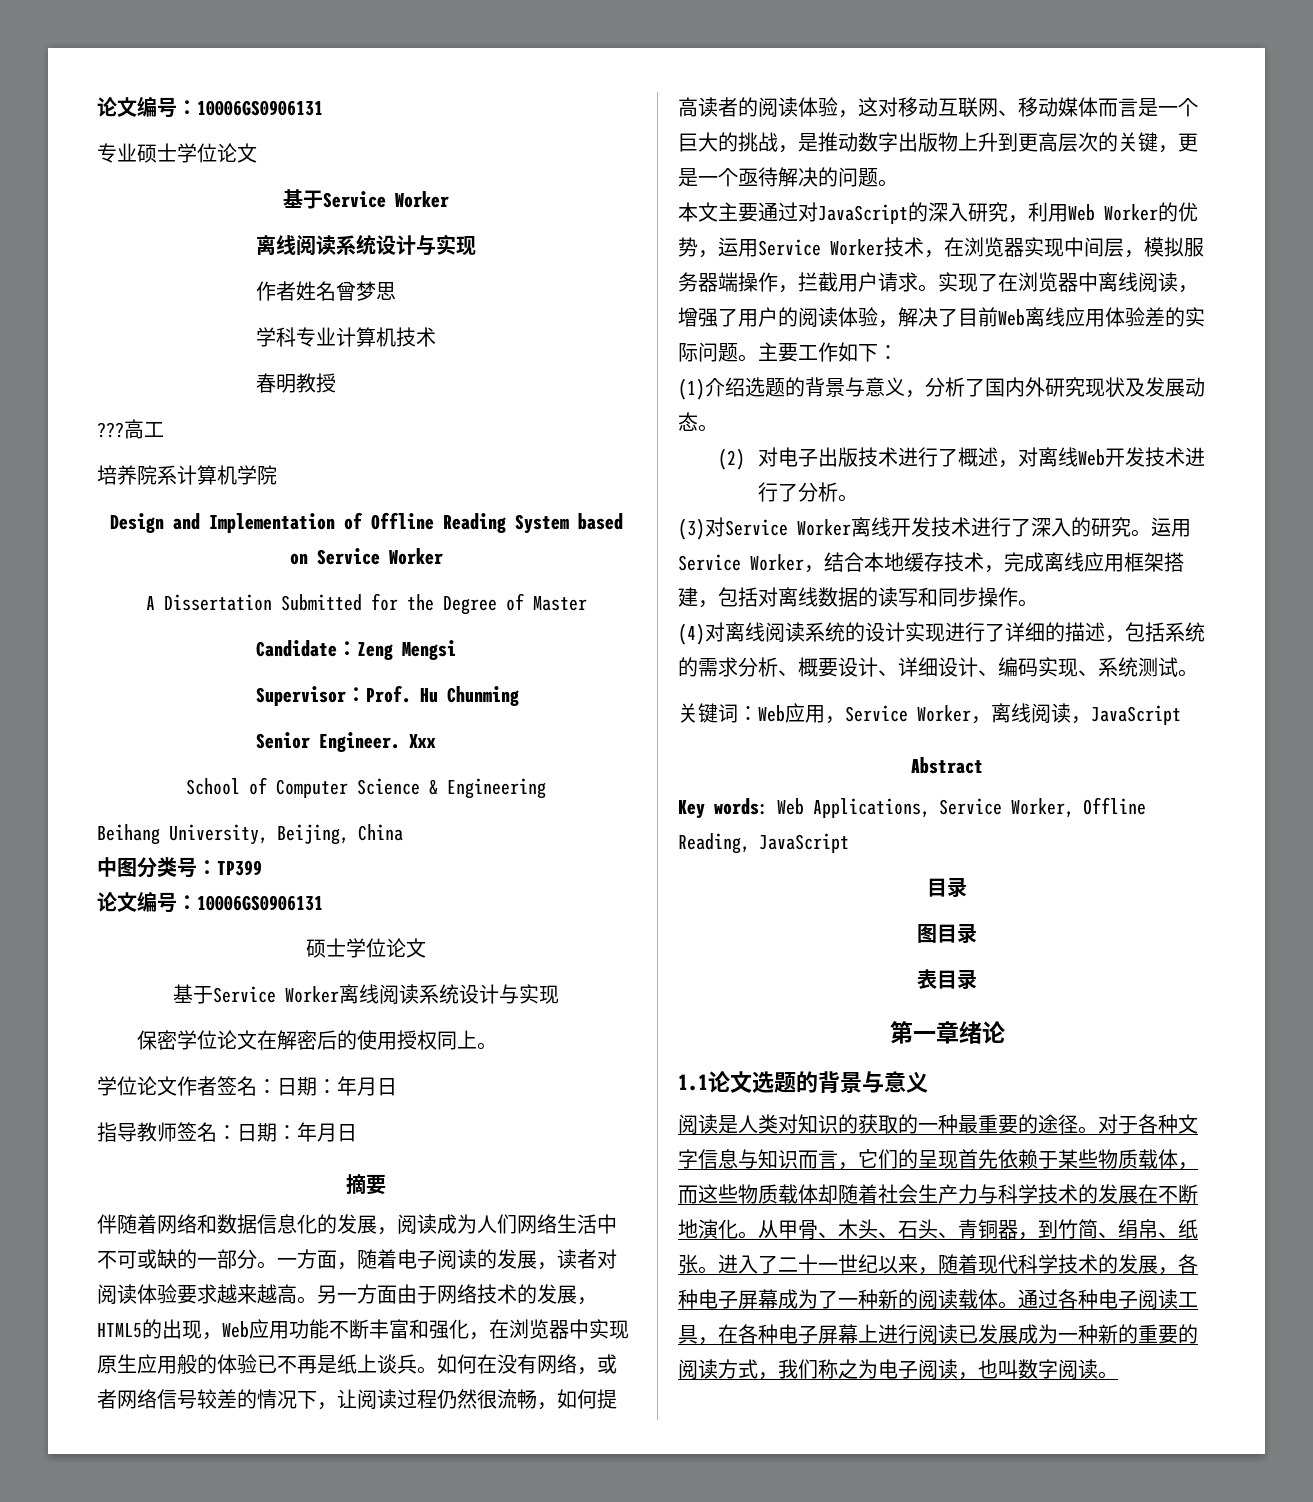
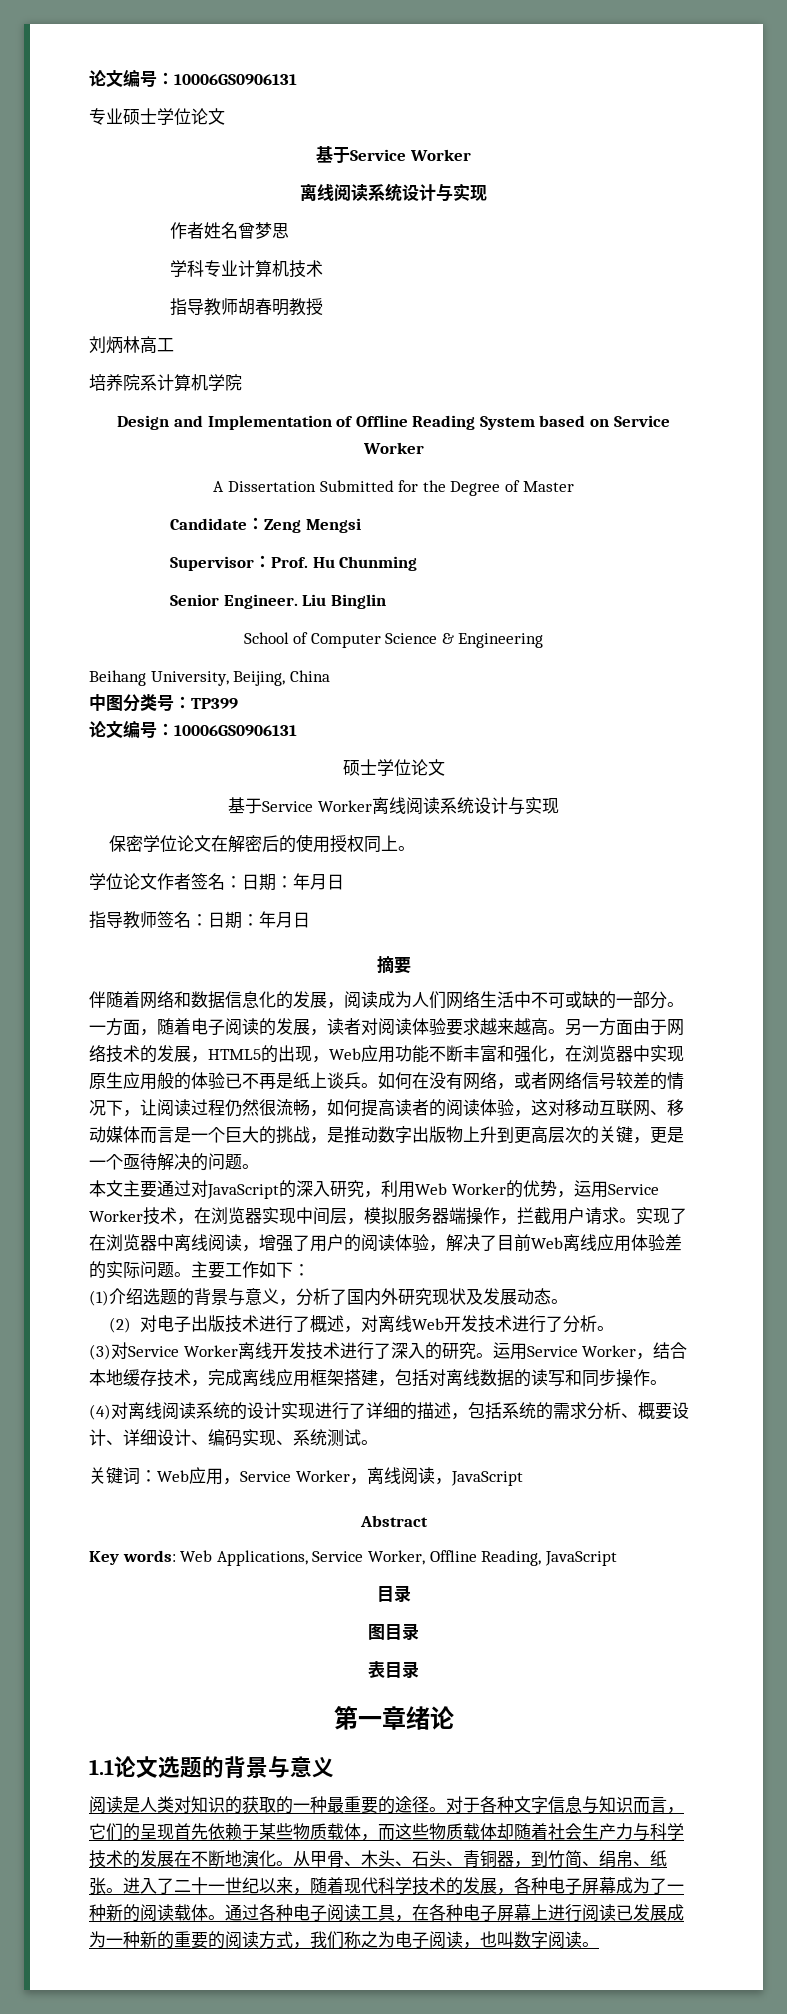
(437, 337) none -> [170,298,256,316] 指导教师胡
[97,422,124,438] ??? -> [89,336,140,353] 刘炳林
[409,734,437,748] Xxx -> [302,594,386,609] Liu Binglin

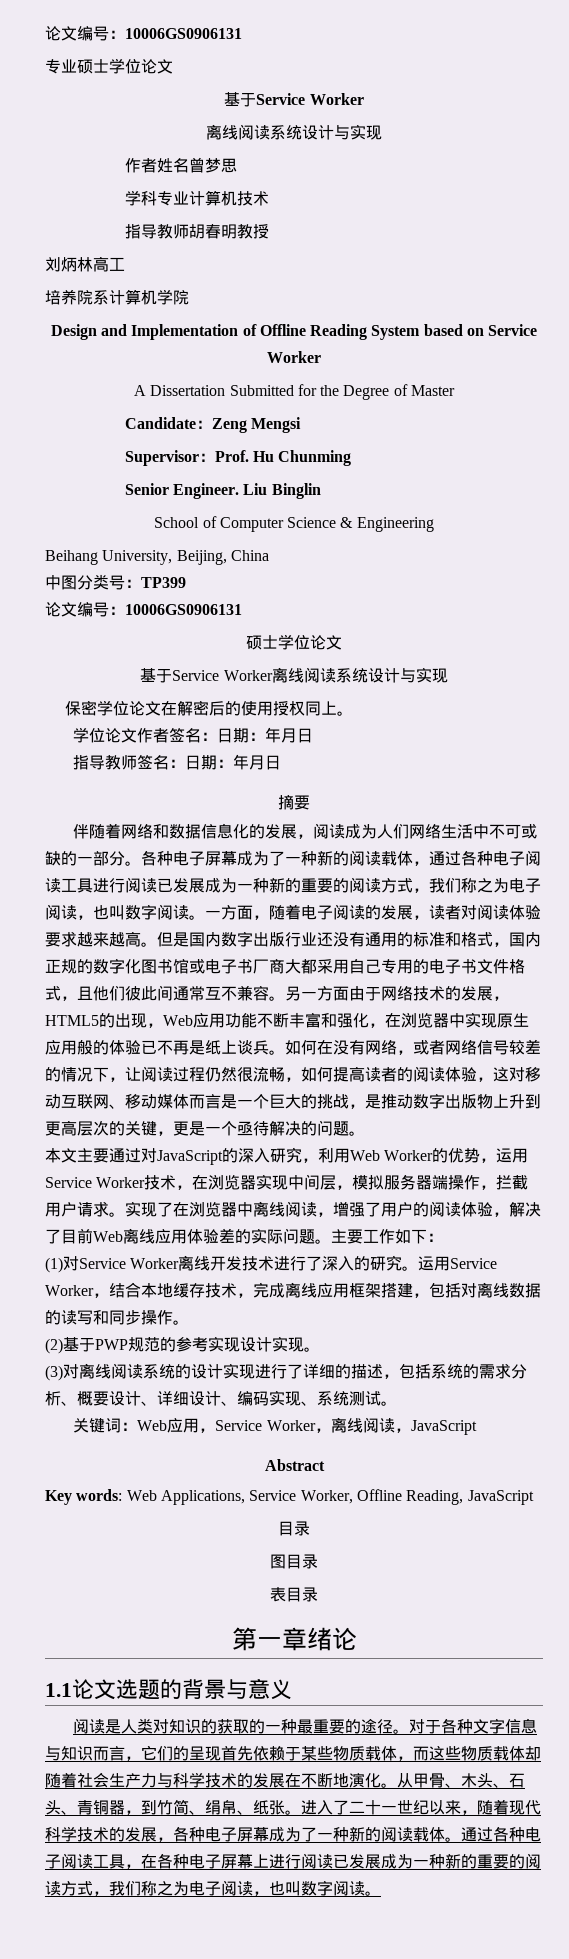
(684, 1004) none -> [141,850,541,866] [45,877,541,893] [45,904,205,920] 各种电子屏幕成为了一种新的阅读载体，通过各种电子阅读工具进行阅读已发展成为一种新的重要的阅读方式，我们称之为电子阅读，也叫数字阅读。
(565, 1031) none -> [157,931,541,947] [45,958,525,974] [45,985,285,1001] 但是国内数字出版行业还没有通用的标准和格式，国内正规的数字化图书馆或电子书厂商大都采用自己专用的电子书文件格式，且他们彼此间通常互不兼容。
[109,1288,568,1306] [109,1315,614,1333] [89,1344,111,1360] 介绍选题的背景与意义，分析了国内外研究现状及发展动态。 // (2)对电子出版技术进行了概述，对离线Web开发技术进行了分析。 // (3) -> (63, 1265) none
[89,1404,111,1420] (4) -> [45,1336,320,1354] [45,1365,63,1381] (2)基于PWP规范的参考实现设计实现。 // (3)

